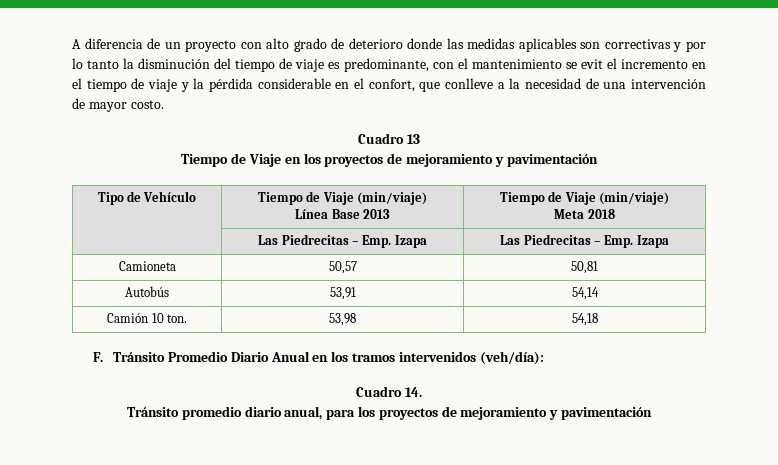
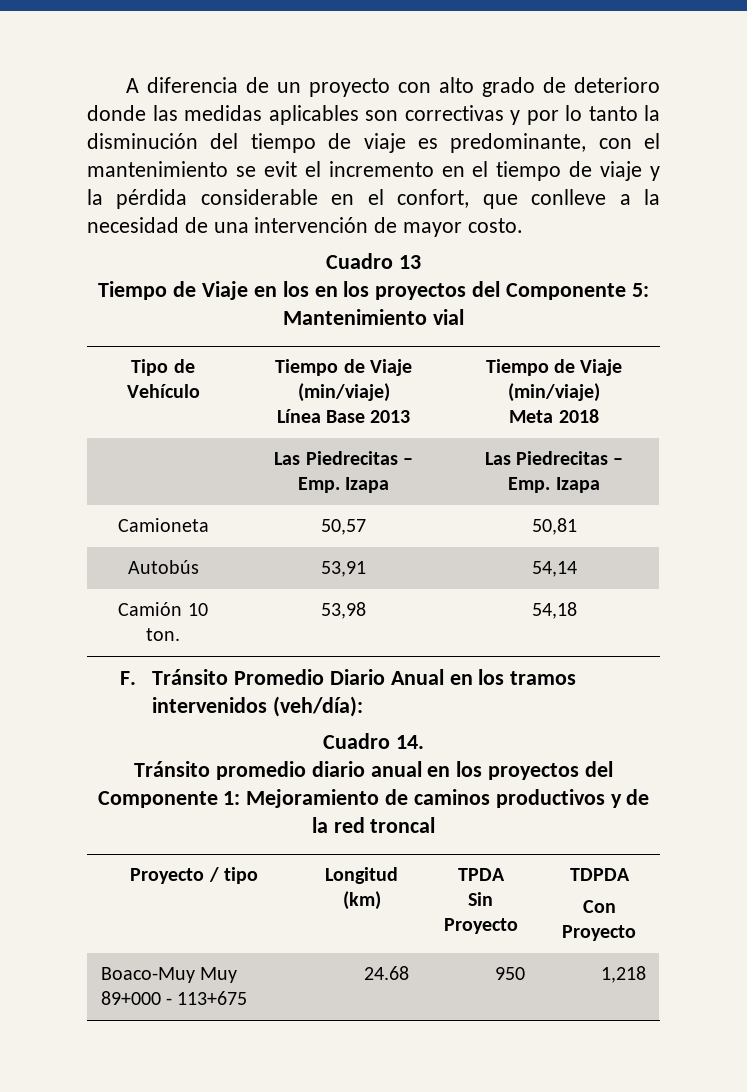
[324,153,598,167] proyectos de mejoramiento y pavimentación -> [314,281,649,300] [283,309,464,325] en los proyectos del Componente 5: Mantenimiento vial
[284,406,652,420] anual, para los proyectos de mejoramiento y pavimentación -> [370,761,613,780] [97,789,650,808] [311,817,436,833] [130,867,258,884] [325,867,398,884] [342,891,381,910] [457,868,505,881] [468,892,493,906] [443,918,518,934] [569,868,630,881] [582,900,616,913] [562,925,636,941] [100,967,237,983] [100,991,248,1005] [364,966,410,980] [495,967,526,980] [601,966,647,983] anual en los proyectos del Componente 1: Mejoramiento de caminos productivos y de la red troncal // Proyecto / tipo | Longitud (km) | TPDA // Sin Proyecto | TDPDA // Con Proyecto // Boaco-Muy Muy 89+000 - 113+675 | 24.68 | 950 | 1,218

